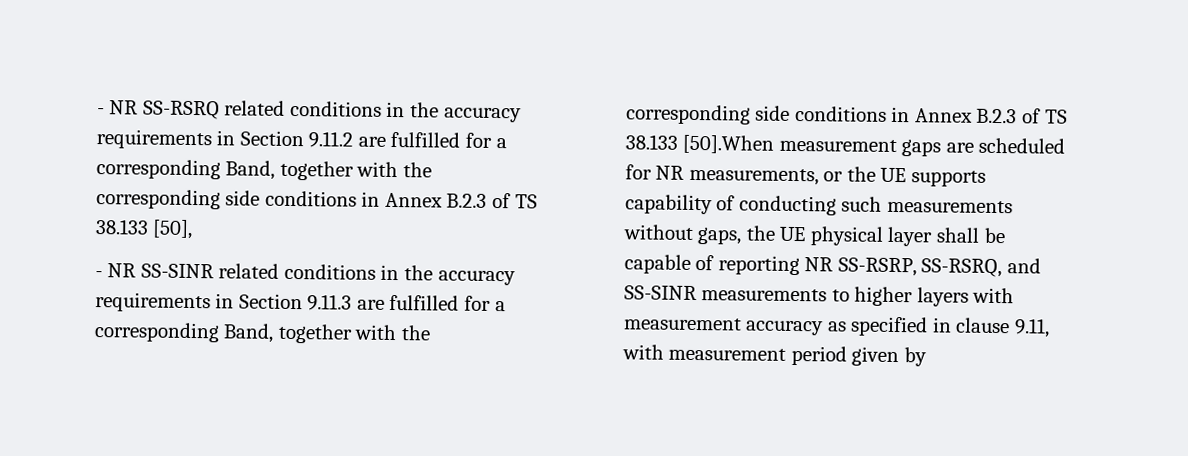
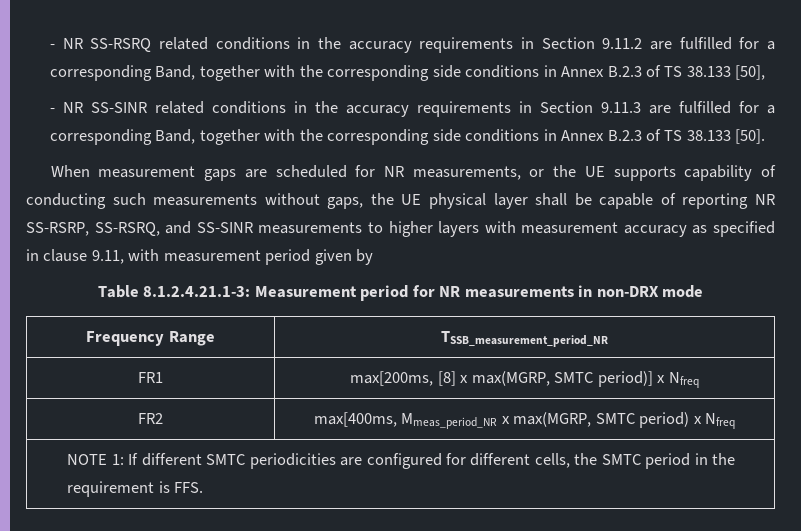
[682,134,775,154] [50].When -> [735,129,766,144] [50,165,90,177] [50]. // When
(927, 357) none -> [97,285,704,301] [86,331,215,346] [440,331,608,347] [138,372,163,383] [350,371,699,388] [138,413,163,424] [313,412,736,429] [67,453,736,469] [67,481,204,497] // Table 8.1.2.4.21.1-3: Measurement period for NR measurements in non-DRX mode // Frequency Range | TSSB_measurement_period_NR // FR1 | max[200ms, [8] x max(MGRP, SMTC period)] x Nfreq // FR2 | max[400ms, Mmeas_period_NR x max(MGRP, SMTC period) x Nfreq // NOTE 1: If different SMTC periodicities are configured for different cells, the SMTC period in the requirement is FFS.

